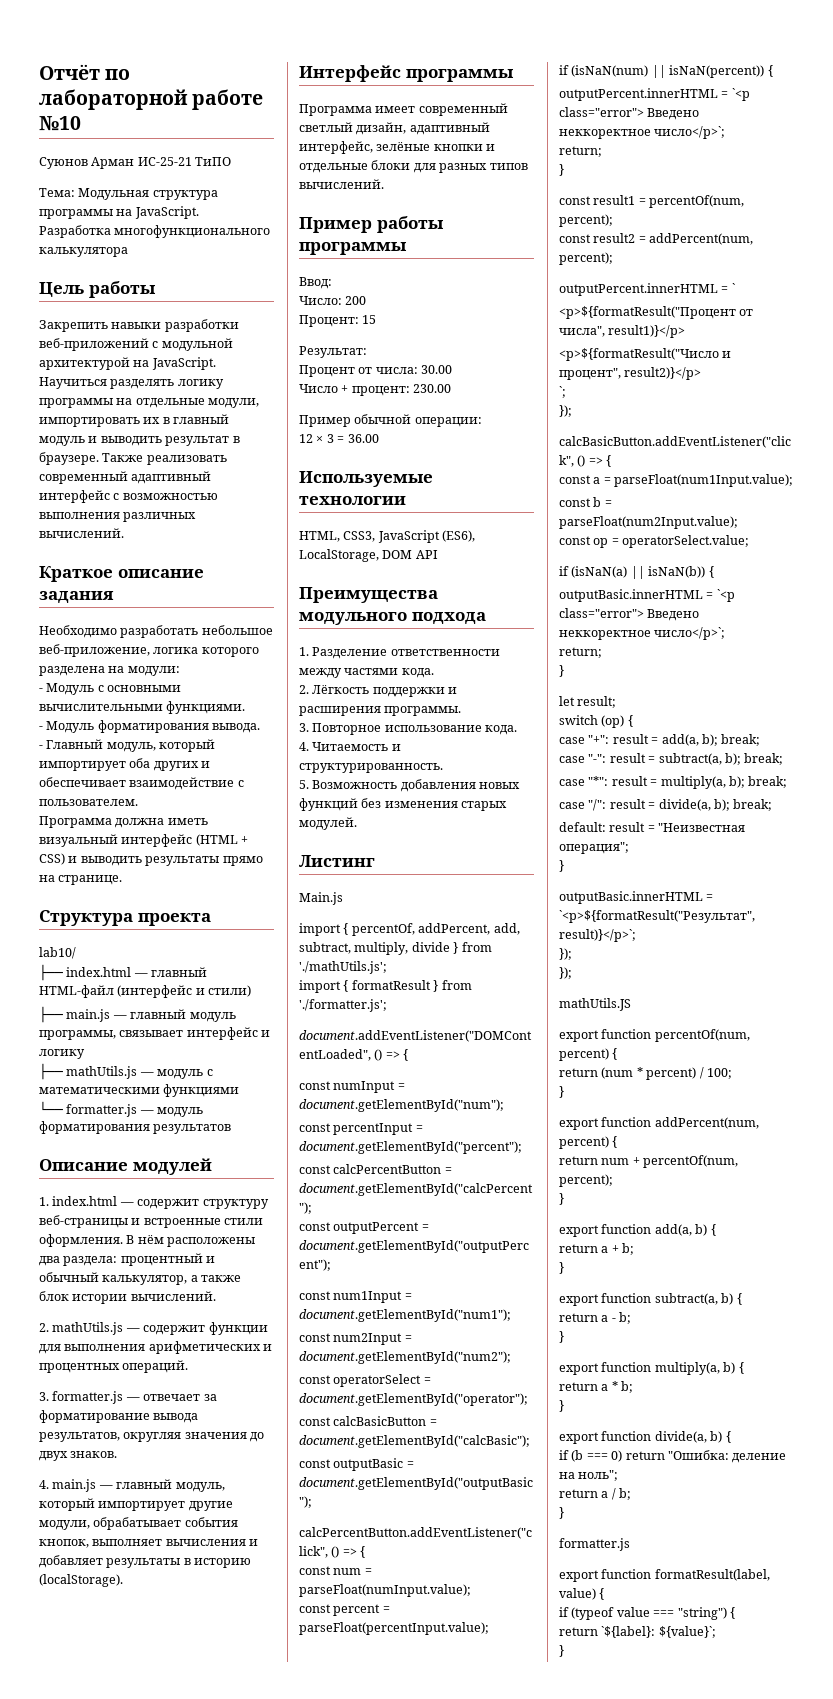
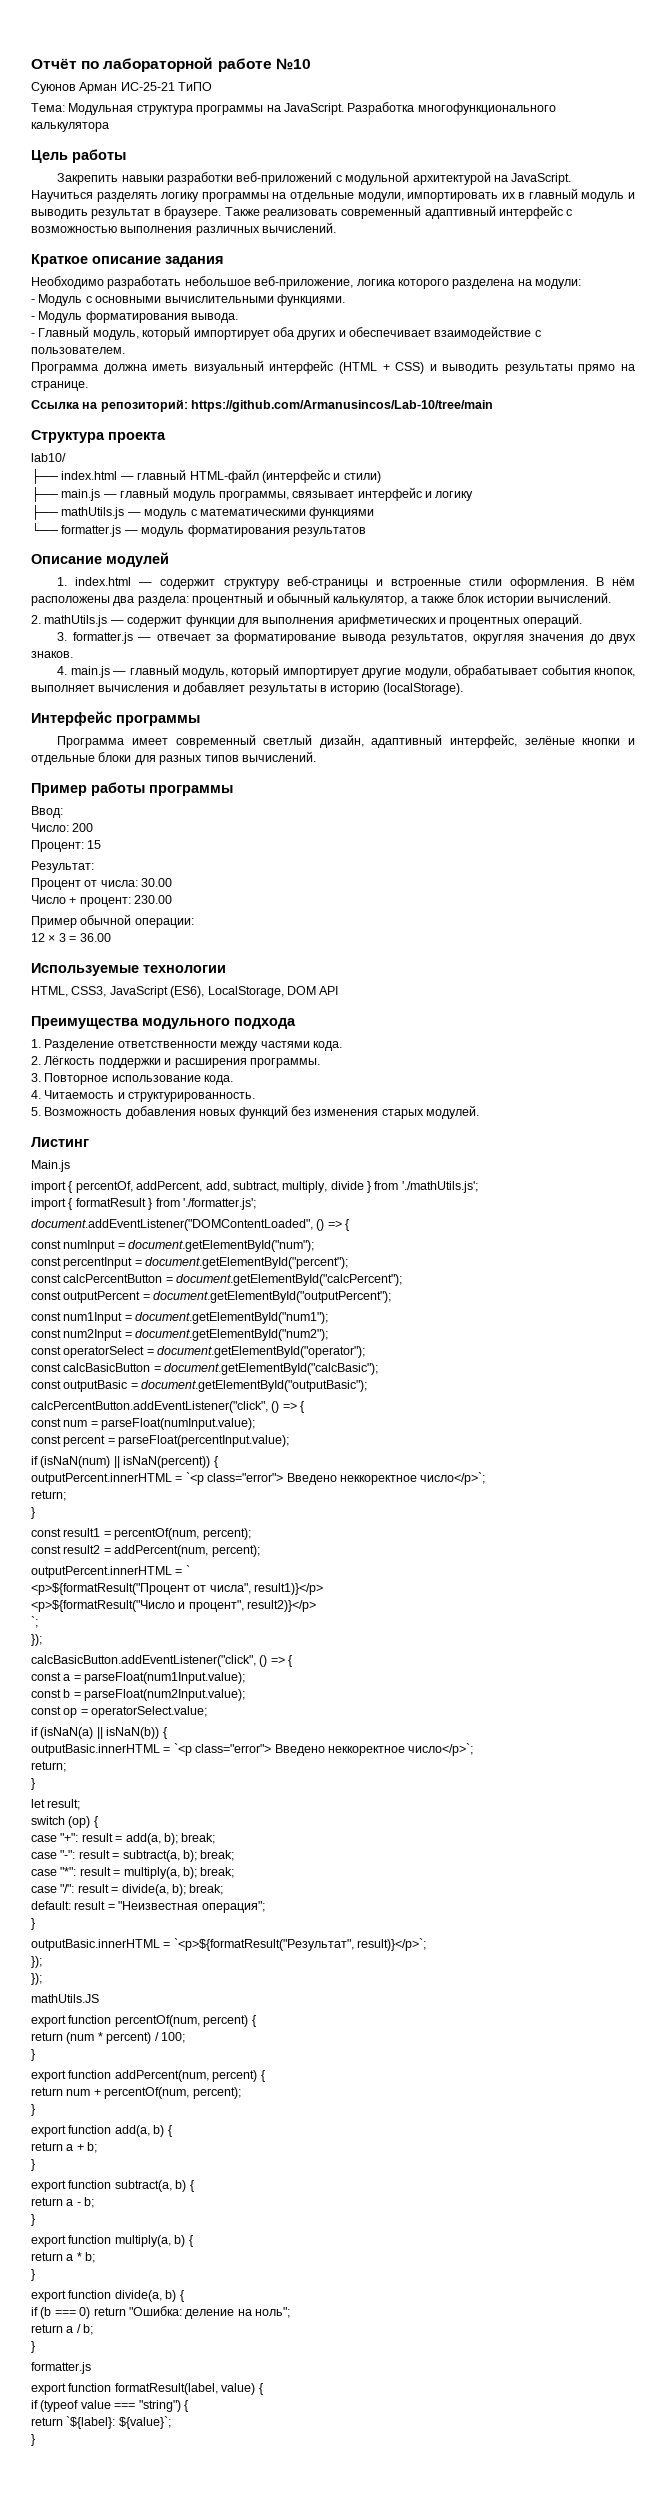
(123, 880) none -> [31,399,494,412] // Ссылка на репозиторий: https://github.com/Armanusincos/Lab-10/tree/main

